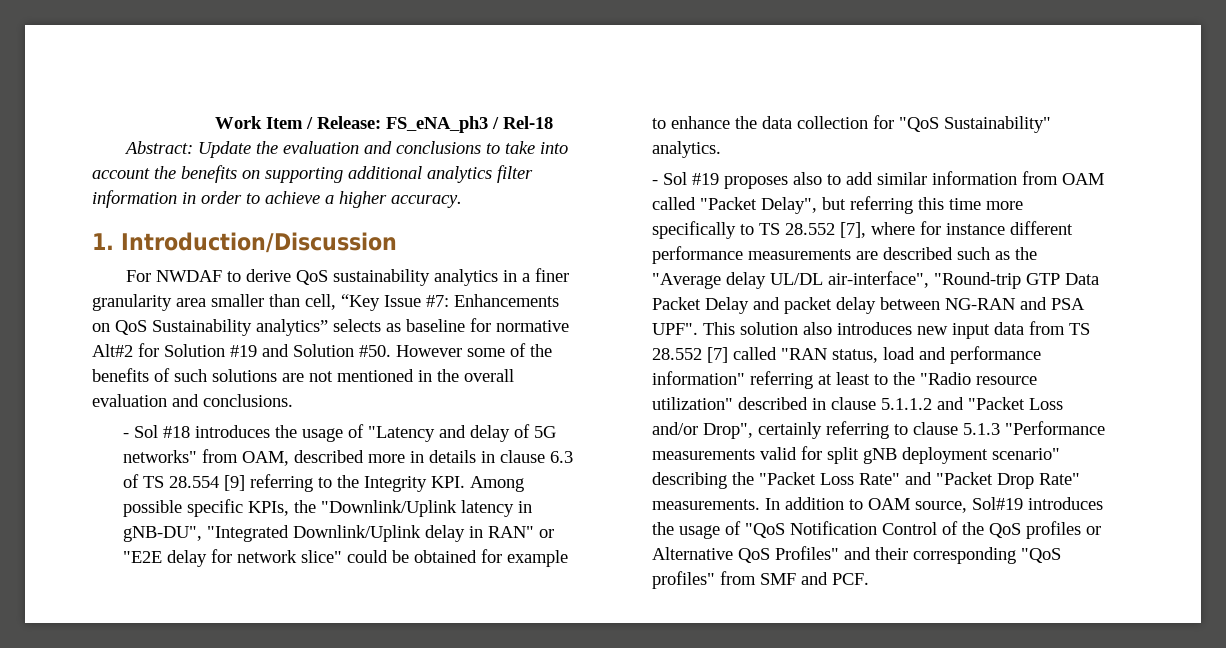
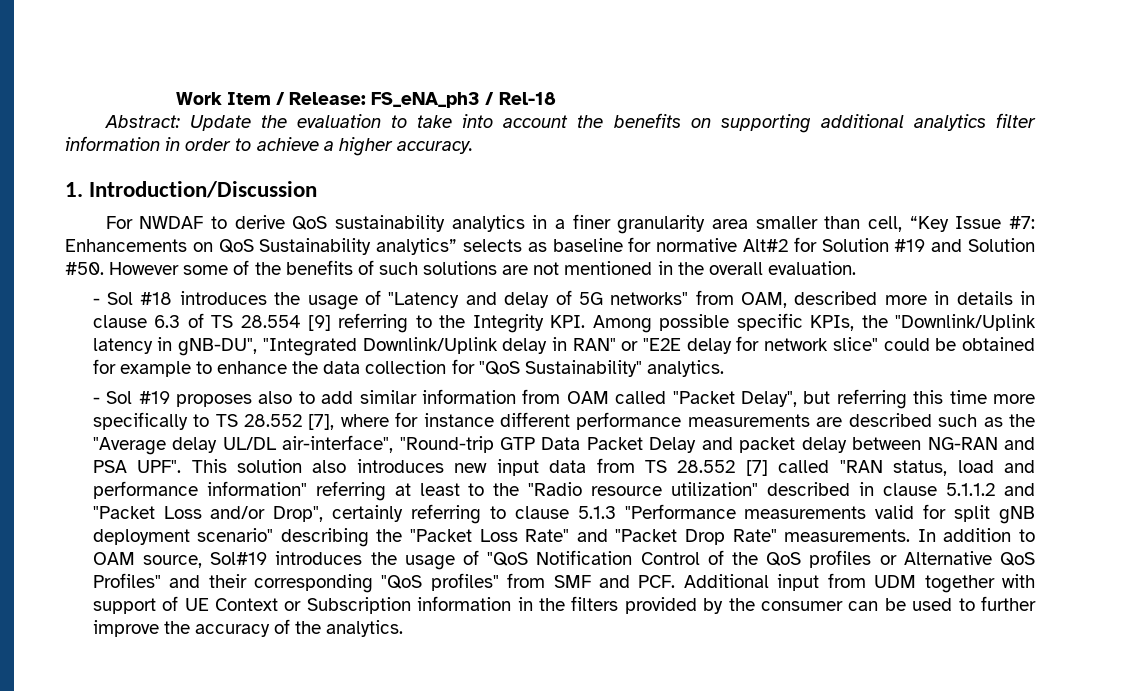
[364,141,482,154] and conclusions -> (381, 121) none
[92,394,293,407] evaluation and conclusions. -> [767,261,856,275] evaluation.
(869, 579) none -> [683,573,1035,593] [92,596,1036,614] [92,619,404,637] Additional input from UDM together with support of UE Context or Subscription information in the filters provided by the consumer can be used to further improve the accuracy of the analytics.

